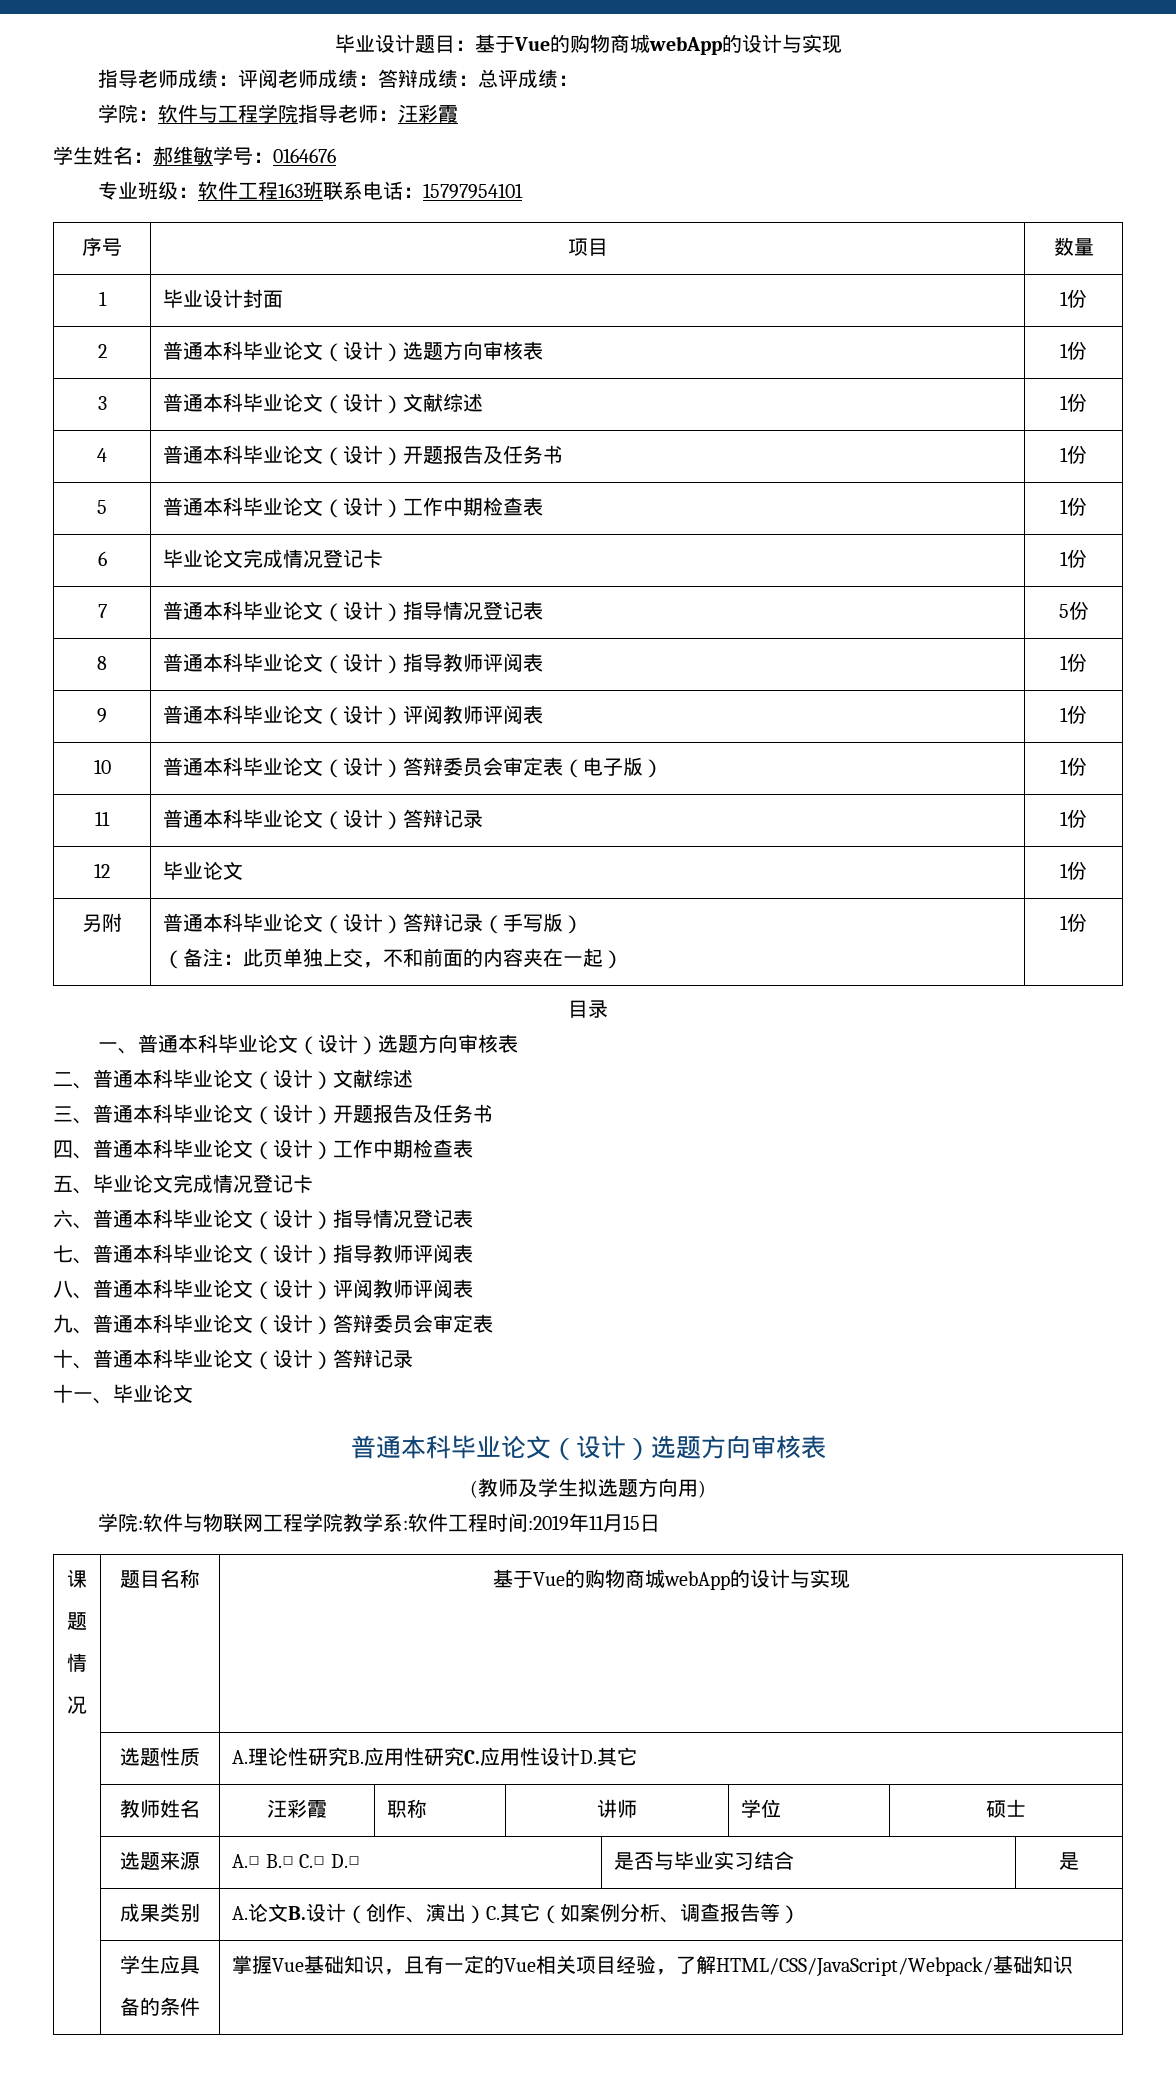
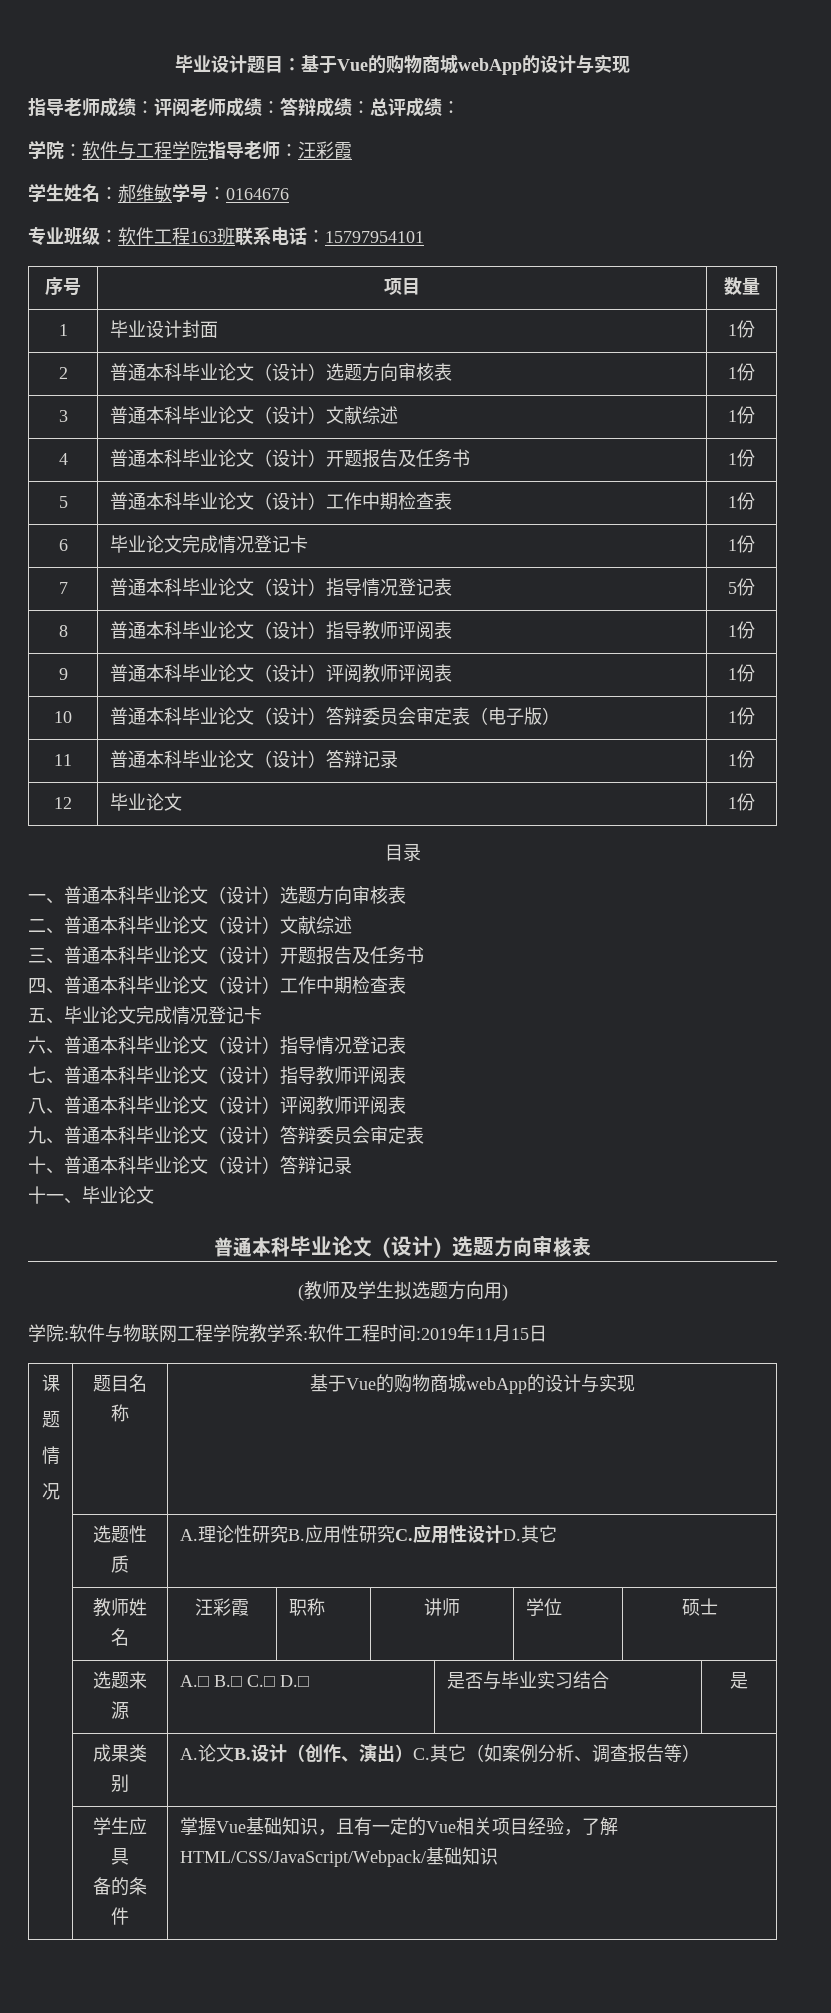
[82,913,122,932] [163,913,584,934] [163,948,624,969] [1060,913,1087,932] // 另附 | 普通本科毕业论文（设计）答辩记录（手写版） // （备注：此页单独上交，不和前面的内容夹在一起） | 1份 -> (755, 802) none

